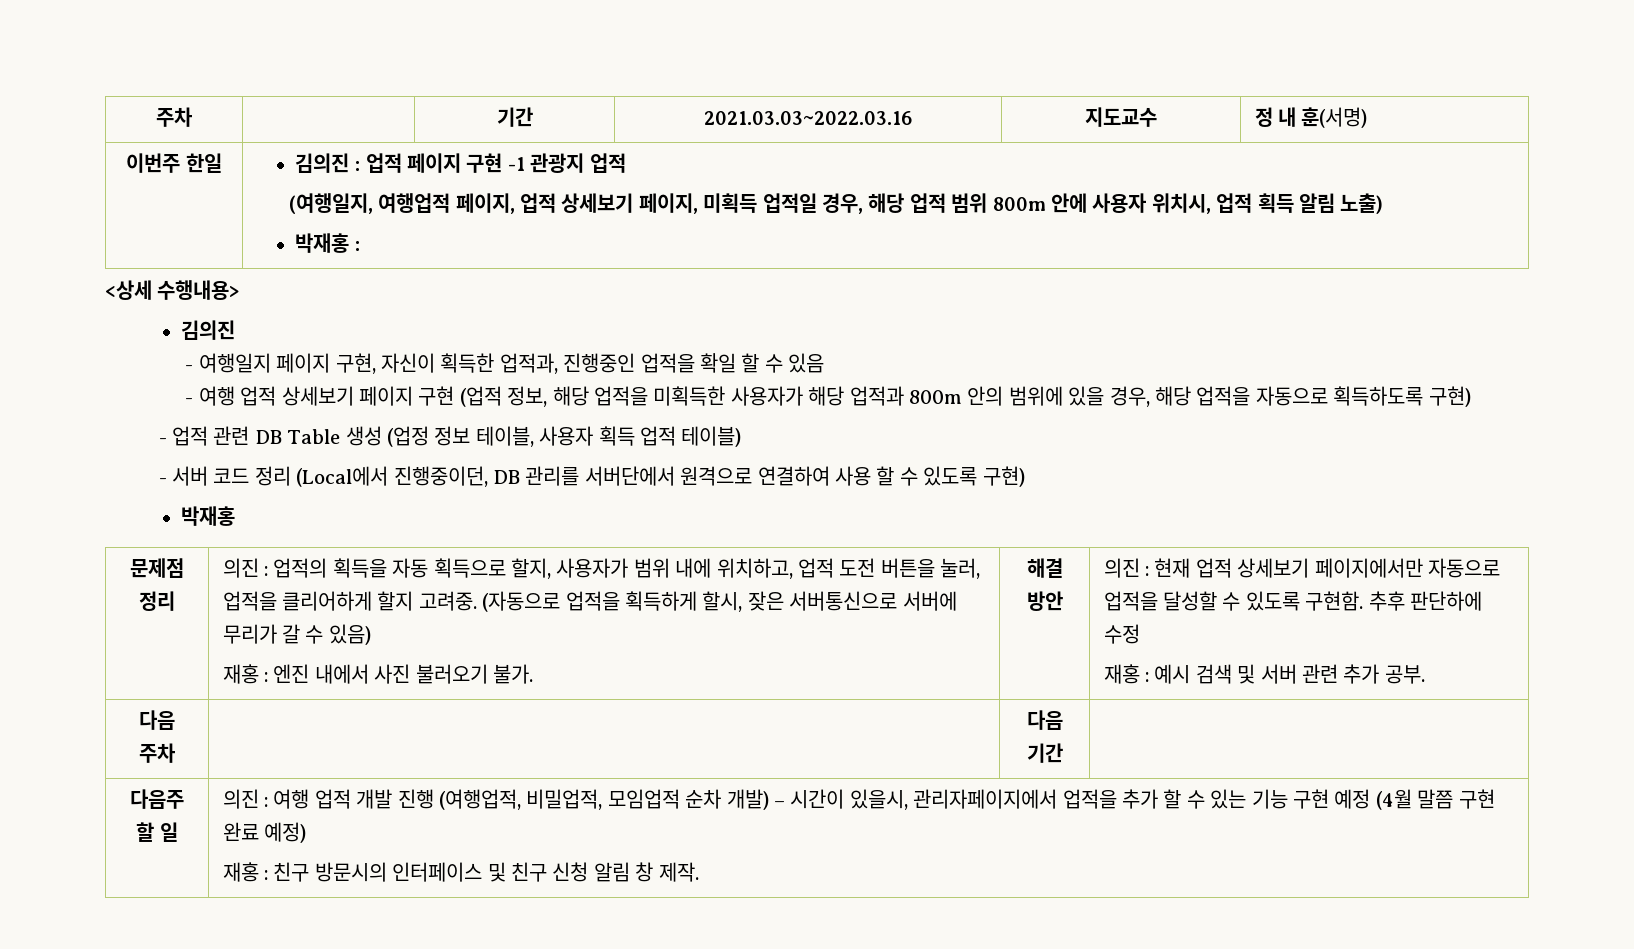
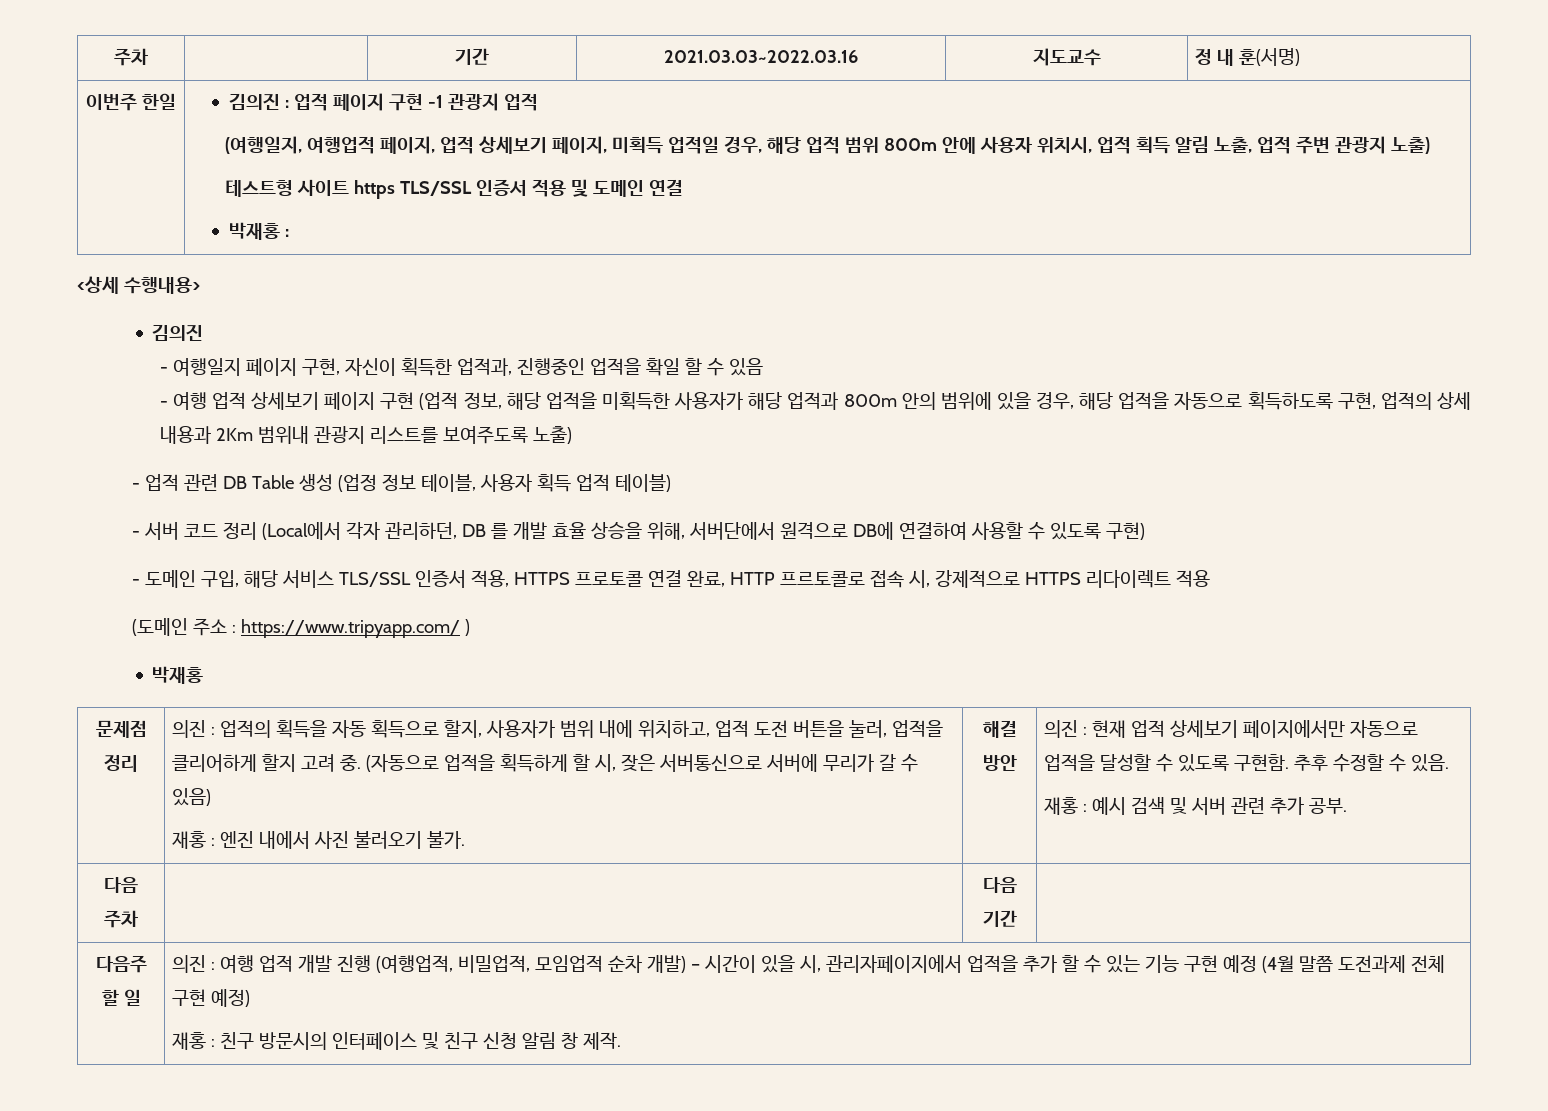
[1340,193,1384,214] 노출) -> [1213,136,1430,154] [224,179,683,199] 노출, 업적 주변 관광지 노출) // 테스트형 사이트 https TLS/SSL 인증서 적용 및 도메인 연결
[1428,386,1471,407] 구현) -> [1337,392,1471,410] [159,426,572,444] 구현, 업적의 상세 내용과 2Km 범위내 관광지 리스트를 보여주도록 노출)
[393,466,1025,487] 진행중이던, DB 관리를 서버단에서 원격으로 연결하여 사용 할 수 있도록 구현) -> [346,522,1145,540] [132,570,1210,588] [132,618,471,638] 각자 관리하던, DB 를 개발 효율 상승을 위해, 서버단에서 원격으로 DB에 연결하여 사용할 수 있도록 구현) // - 도메인 구입, 해당 서비스 TLS/SSL 인증서 적용, HTTPS 프로토콜 연결 완료, HTTP 프르토콜로 접속 시, 강제적으로 HTTPS 리다이렉트 적용 // (도메인 주소 : https://www.tripyapp.com/ )
[418,591,477,611] 고려중. -> [300,754,361,772] 고려 중.
[702,591,743,612] 할시, -> [572,754,616,772] 할 시,
[1410,591,1483,611] [1103,624,1140,644] 판단하에 수정 -> [1332,754,1449,772] 수정할 수 있음.
[849,789,908,810] 있을시, -> [760,955,821,973] 있을 시,
[1458,789,1495,809] [222,822,259,841] 구현 완료 -> [1337,955,1445,973] [171,989,206,1006] 도전과제 전체 구현

